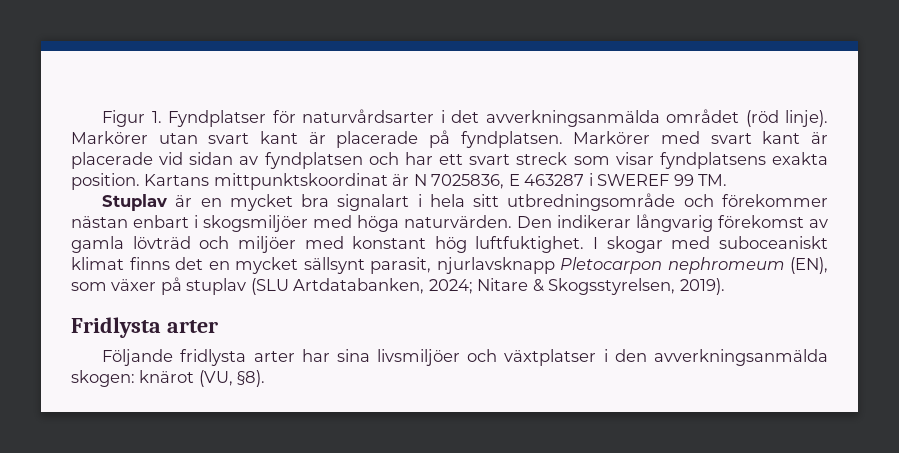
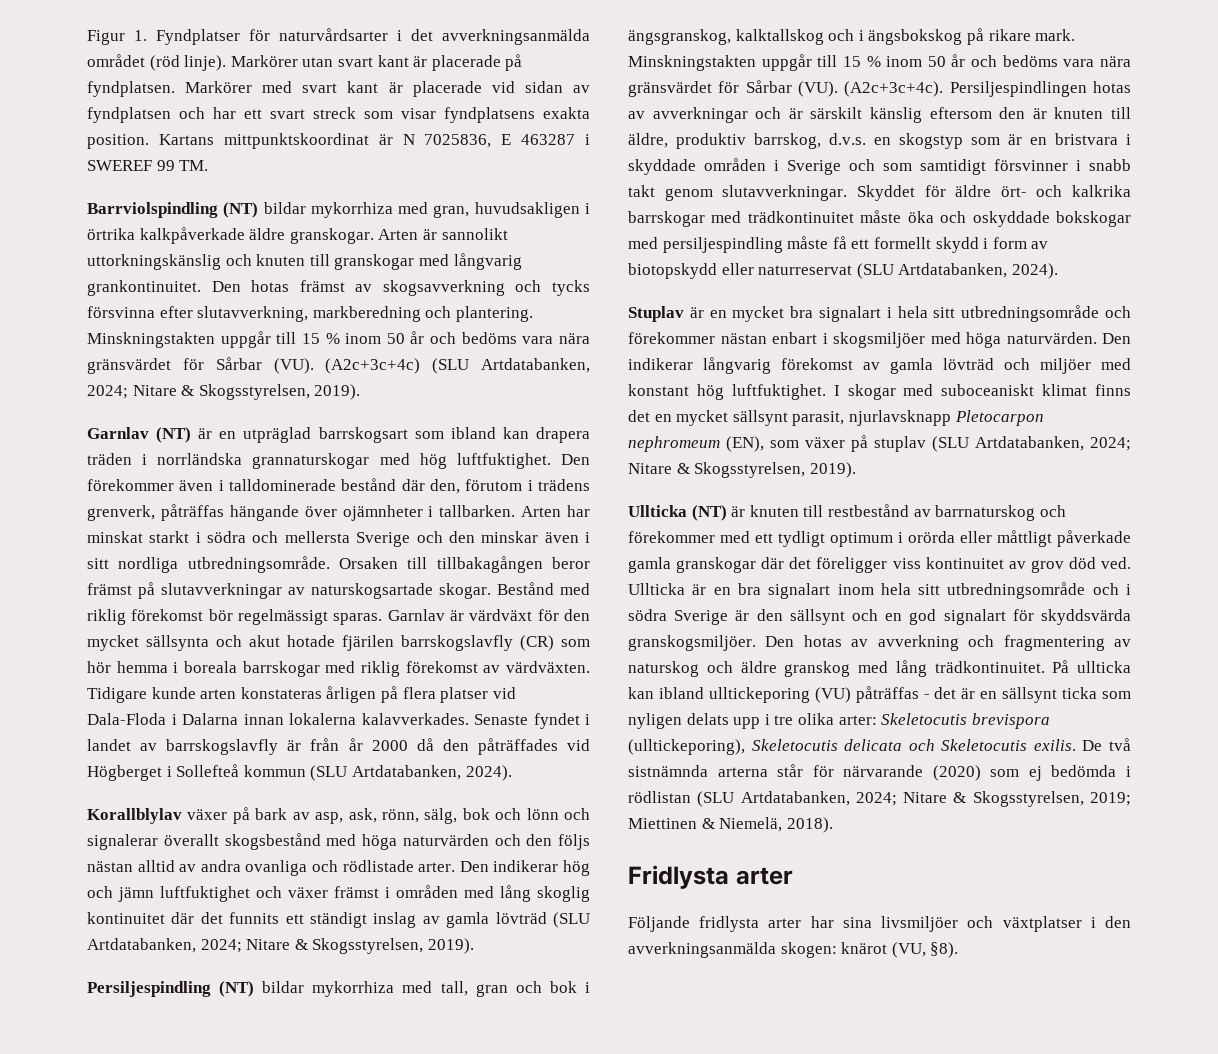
(728, 180) none -> [87,202,590,218] [87,227,508,244] [87,253,522,270] [87,280,590,296] [87,306,533,322] [87,331,590,348] [87,357,590,374] [87,384,361,400] [87,427,590,443] [87,453,591,469] [87,478,590,494] [87,504,590,521] [87,531,590,547] [87,556,590,573] [87,582,590,599] [87,609,590,625] [87,635,590,651] [87,661,590,677] [87,686,516,703] [87,713,590,729] [87,738,591,755] [87,764,512,781] [87,807,590,824] [87,833,590,850] [87,860,590,876] [87,885,590,902] [87,912,590,928] [87,938,474,954] [87,981,590,997] [628,28,1076,45] [628,54,1131,71] [628,80,1131,97] [628,107,1131,123] [628,133,1131,149] [628,158,1131,175] [628,185,1131,201] [628,210,1131,227] [628,236,1049,253] [628,263,1058,279] // Barrviolspindling (NT) bildar mykorrhiza med gran, huvudsakligen i örtrika kalkpåverkade äldre granskogar. Arten är sannolikt uttorkningskänslig och knuten till granskogar med långvarig grankontinuitet. Den hotas främst av skogsavverkning och tycks försvinna efter slutavverkning, markberedning och plantering. Minskningstakten uppgår till 15 % inom 50 år och bedöms vara nära gränsvärdet för Sårbar (VU). (A2c+3c+4c) (SLU Artdatabanken, 2024; Nitare & Skogsstyrelsen, 2019). // Garnlav (NT) är en utpräglad barrskogsart som ibland kan drapera träden i norrländska grannaturskogar med hög luftfuktighet. Den förekommer även i talldominerade bestånd där den, förutom i trädens grenverk, påträffas hängande över ojämnheter i tallbarken. Arten har minskat starkt i södra och mellersta Sverige och den minskar även i sitt nordliga utbredningsområde. Orsaken till tillbakagången beror främst på slutavverkningar av naturskogsartade skogar. Bestånd med riklig förekomst bör regelmässigt sparas. Garnlav är värdväxt för den mycket sällsynta och akut hotade fjärilen barrskogslavfly (CR) som hör hemma i boreala barrskogar med riklig förekomst av värdväxten. Tidigare kunde arten konstateras årligen på flera platser vid Dala-Floda i Dalarna innan lokalerna kalavverkades. Senaste fyndet i landet av barrskogslavfly är från år 2000 då den påträffades vid Högberget i Sollefteå kommun (SLU Artdatabanken, 2024). // Korallblylav växer på bark av asp, ask, rönn, sälg, bok och lönn och signalerar överallt skogsbestånd med höga naturvärden och den följs nästan alltid av andra ovanliga och rödlistade arter. Den indikerar hög och jämn luftfuktighet och växer främst i områden med lång skoglig kontinuitet där det funnits ett ständigt inslag av gamla lövträd (SLU Artdatabanken, 2024; Nitare & Skogsstyrelsen, 2019). // Persiljespindling (NT) bildar mykorrhiza med tall, gran och bok i ängsgranskog, kalktallskog och i ängsbokskog på rikare mark. Minskningstakten uppgår till 15 % inom 50 år och bedöms vara nära gränsvärdet för Sårbar (VU). (A2c+3c+4c). Persiljespindlingen hotas av avverkningar och är särskilt känslig eftersom den är knuten till äldre, produktiv barrskog, d.v.s. en skogstyp som är en bristvara i skyddade områden i Sverige och som samtidigt försvinner i snabb takt genom slutavverkningar. Skyddet för äldre ört- och kalkrika barrskogar med trädkontinuitet måste öka och oskyddade bokskogar med persiljespindling måste få ett formellt skydd i form av biotopskydd eller naturreservat (SLU Artdatabanken, 2024).
(725, 286) none -> [628,504,1066,521] [628,530,1131,547] [628,557,1131,573] [628,582,1131,599] [628,609,1131,625] [628,635,1131,651] [628,660,1131,677] [628,686,1132,703] [628,713,1050,729] [628,738,1131,755] [628,764,1131,781] [628,791,1131,807] [628,817,833,833] // Ullticka (NT) är knuten till restbestånd av barrnaturskog och förekommer med ett tydligt optimum i orörda eller måttligt påverkade gamla granskogar där det föreligger viss kontinuitet av grov död ved. Ullticka är en bra signalart inom hela sitt utbredningsområde och i södra Sverige är den sällsynt och en god signalart för skyddsvärda granskogsmiljöer. Den hotas av avverkning och fragmentering av naturskog och äldre granskog med lång trädkontinuitet. På ullticka kan ibland ulltickeporing (VU) påträffas - det är en sällsynt ticka som nyligen delats upp i tre olika arter: Skeletocutis brevispora (ulltickeporing), Skeletocutis delicata och Skeletocutis exilis. De två sistnämnda arterna står för närvarande (2020) som ej bedömda i rödlistan (SLU Artdatabanken, 2024; Nitare & Skogsstyrelsen, 2019; Miettinen & Niemelä, 2018).

